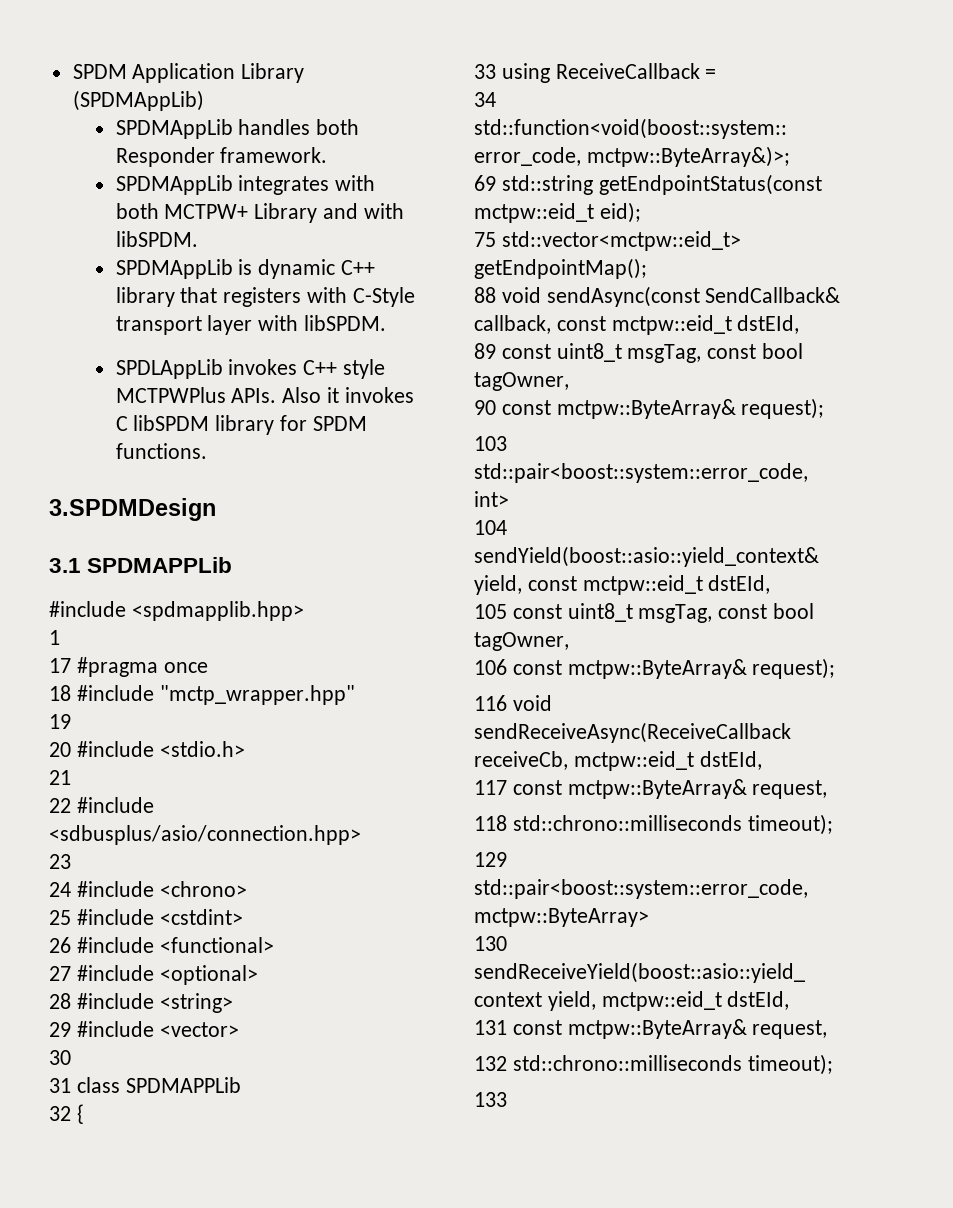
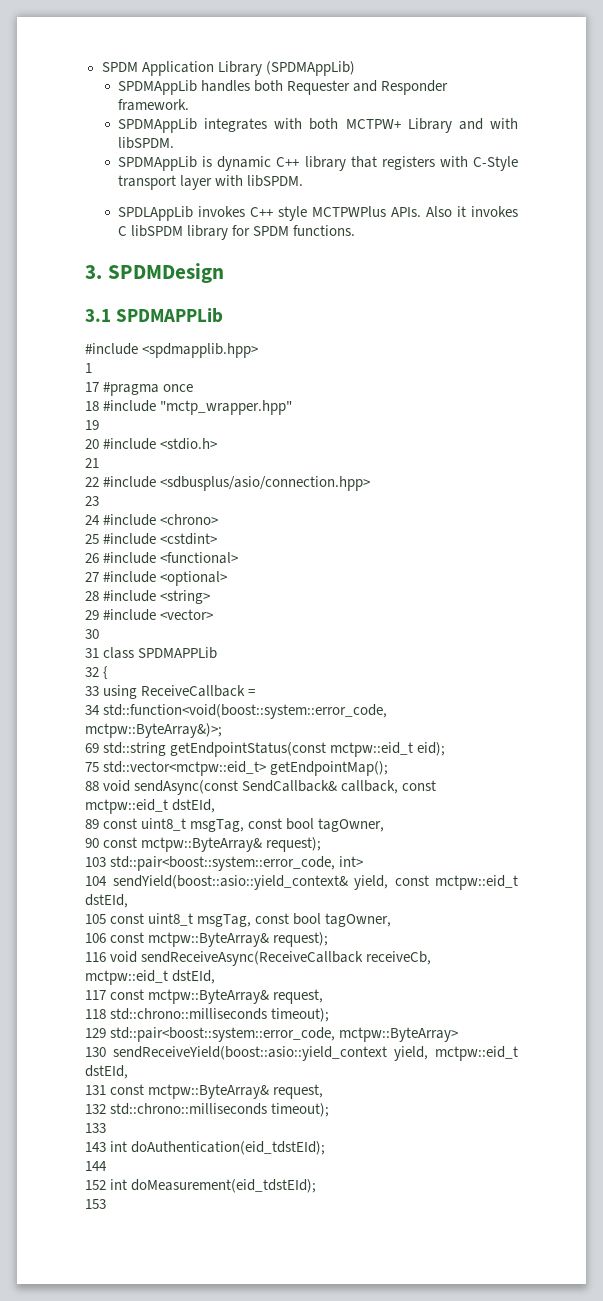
(360, 127) none -> [287,80,378,95] Requester and
[49,498,216,521] 3.SPDMDesign -> [85,263,224,283] 3. SPDMDesign
(507, 1099) none -> [85,1141,326,1155] [85,1161,107,1171] [85,1179,317,1193] [85,1199,106,1209] // 143 int doAuthentication(eid_tdstEId); // 144 // 152 int doMeasurement(eid_tdstEId); // 153

